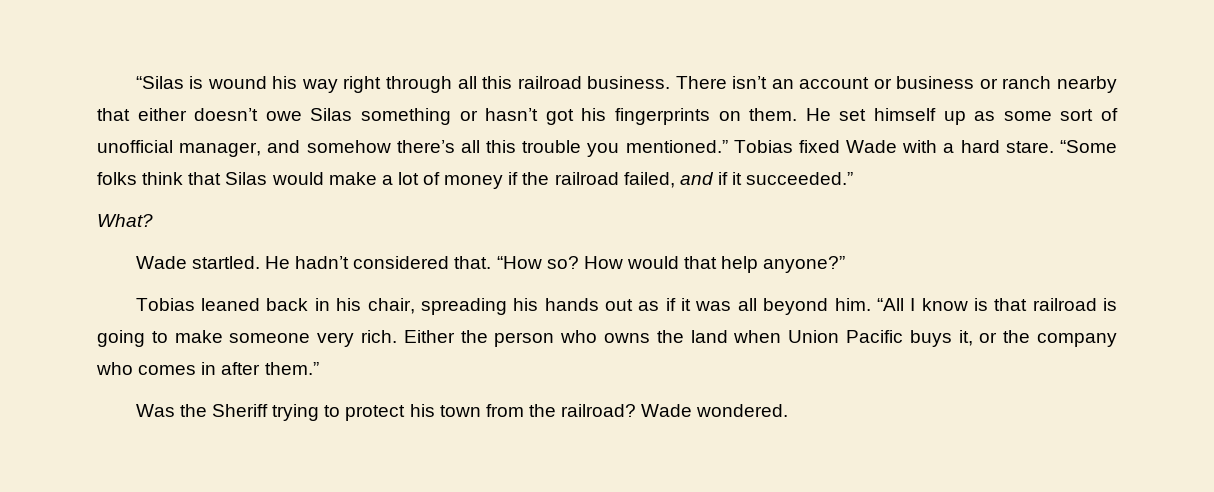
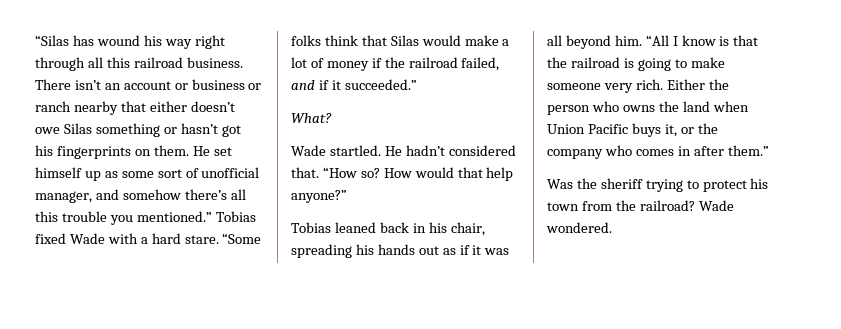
[189,76,204,89] is -> [72,35,94,46] has
(1028, 304) none -> [547,57,567,68] the
[212,404,269,417] Sheriff -> [600,178,643,189] sheriff

